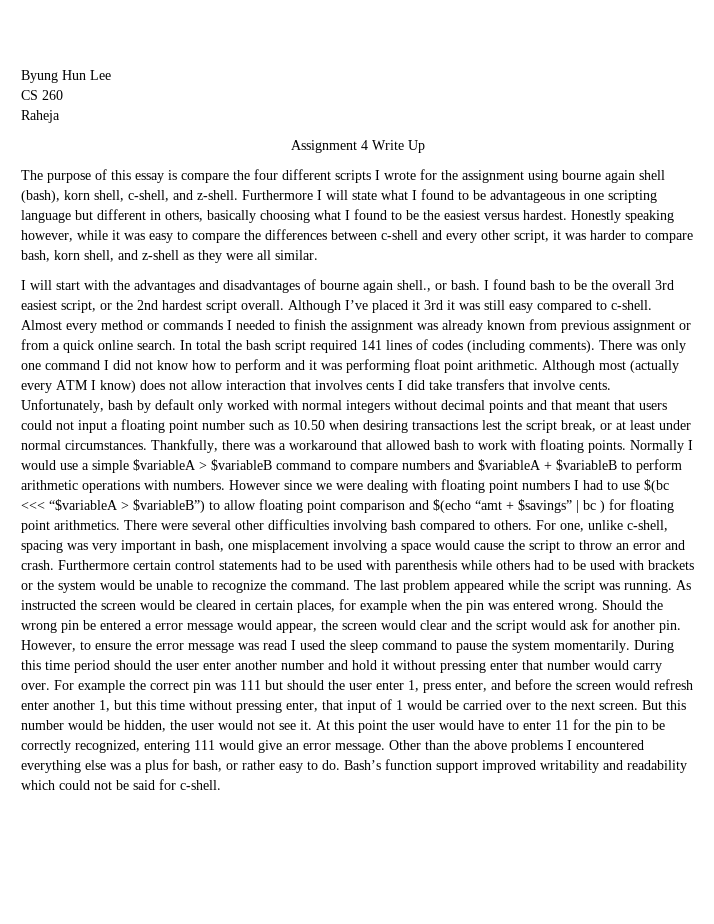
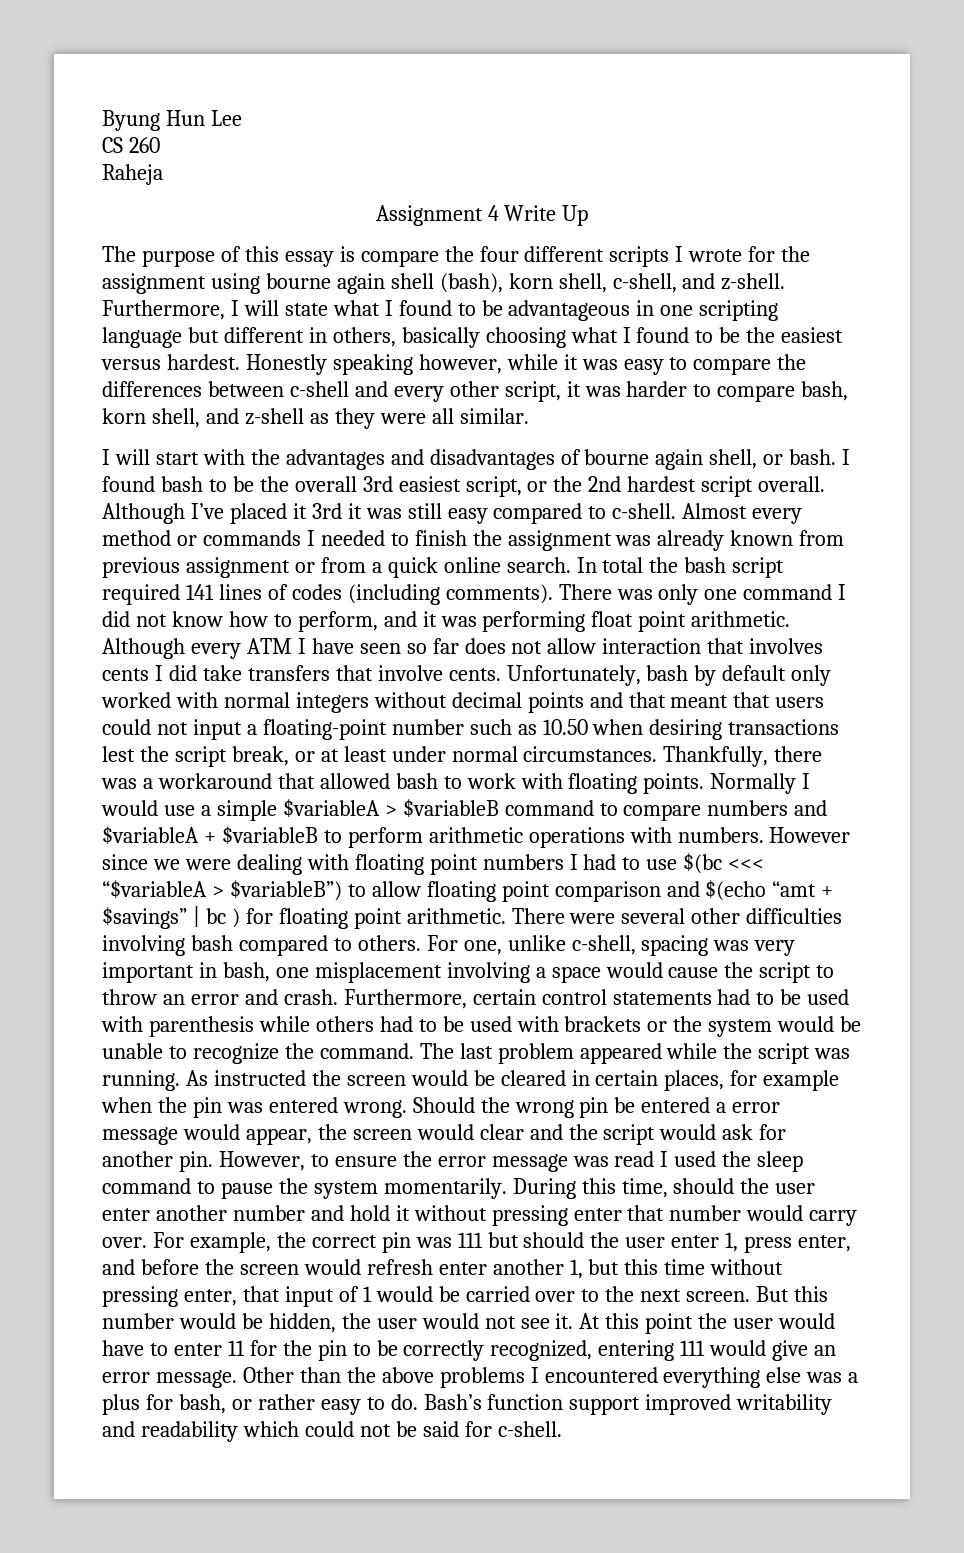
[242,190,313,200] Furthermore -> [102,300,225,320] Furthermore,
[397,280,431,292] shell., -> [709,449,758,469] shell,
[235,359,281,373] perform -> [297,611,378,632] perform,
[599,360,679,373] most (actually -> (185, 648) none
[100,380,136,393] know) -> [311,638,459,654] have seen so far
[121,419,198,433] floating point -> [262,719,387,740] floating-point
[54,520,120,530] arithmetics. -> [406,908,506,924] arithmetic.
[58,560,129,570] Furthermore -> [343,989,467,1009] Furthermore,
[45,660,110,673] time period -> [621,1178,668,1198] time,
[78,680,125,693] example -> [189,1232,271,1253] example,

